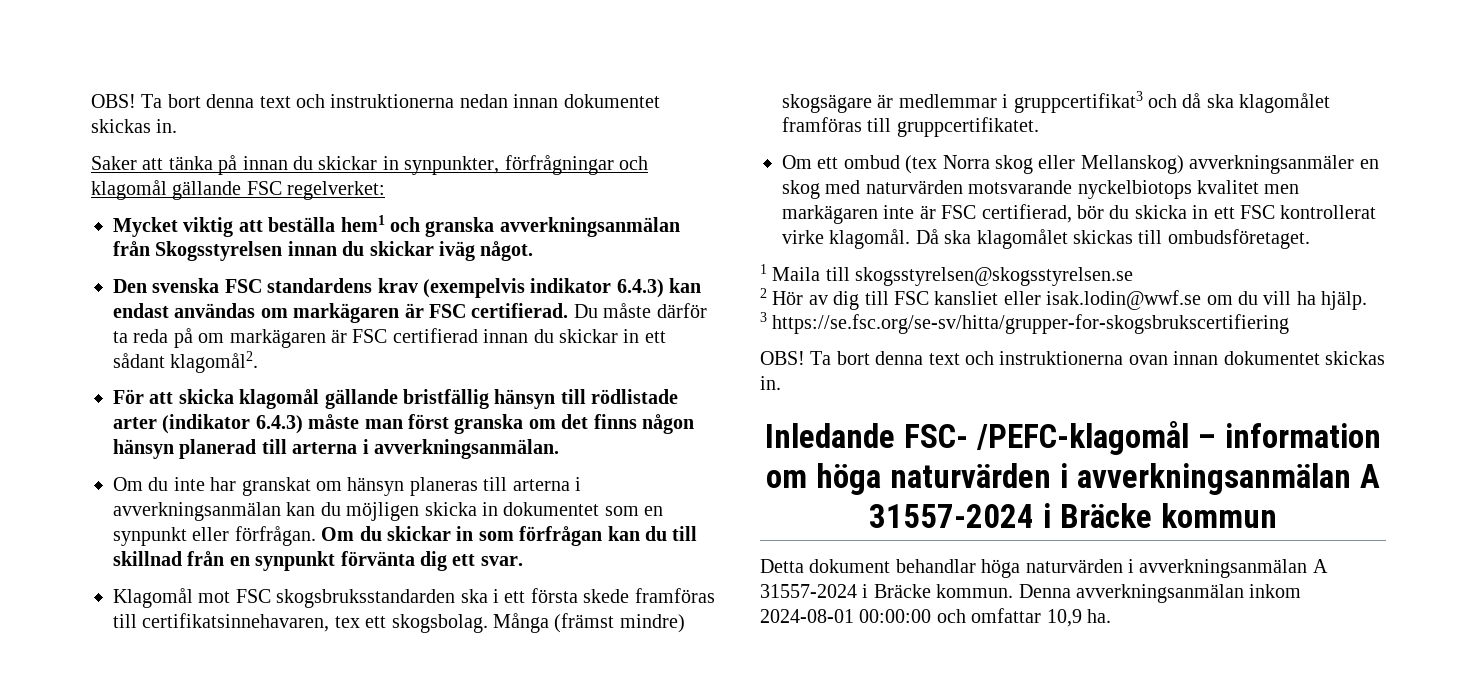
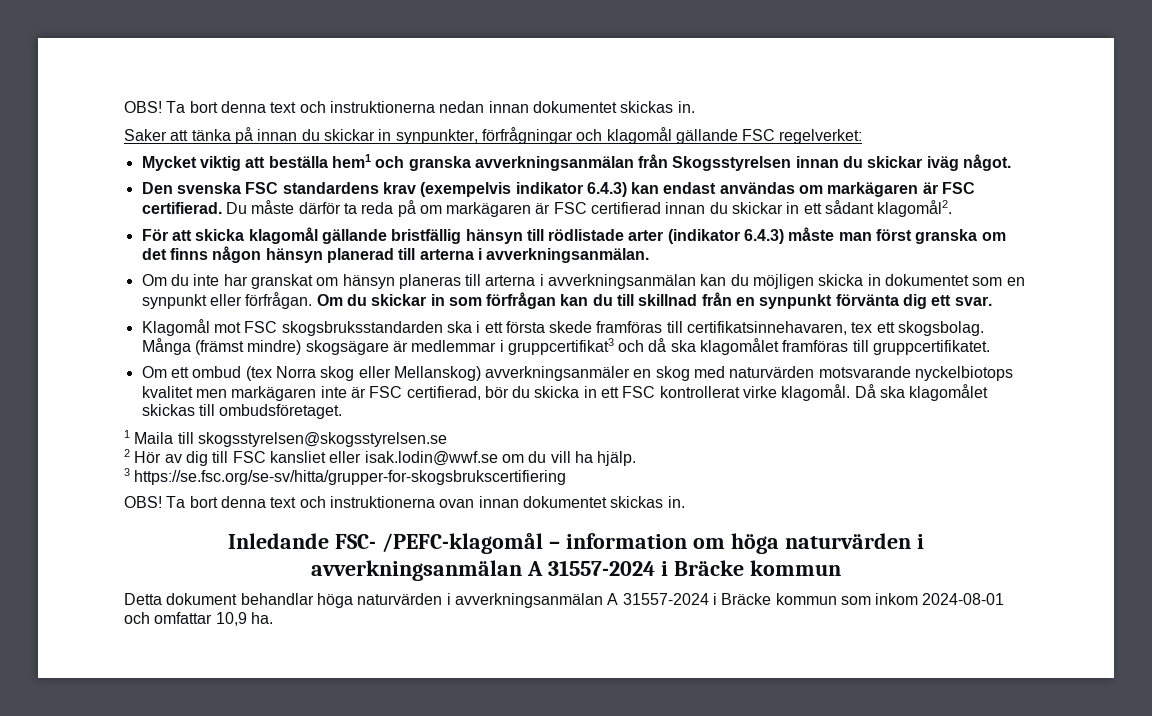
[936,584,1244,603] kommun. Denna avverkningsanmälan -> [775,593,871,605] kommun som
[859,609,932,623] 00:00:00 -> (1005, 599) none

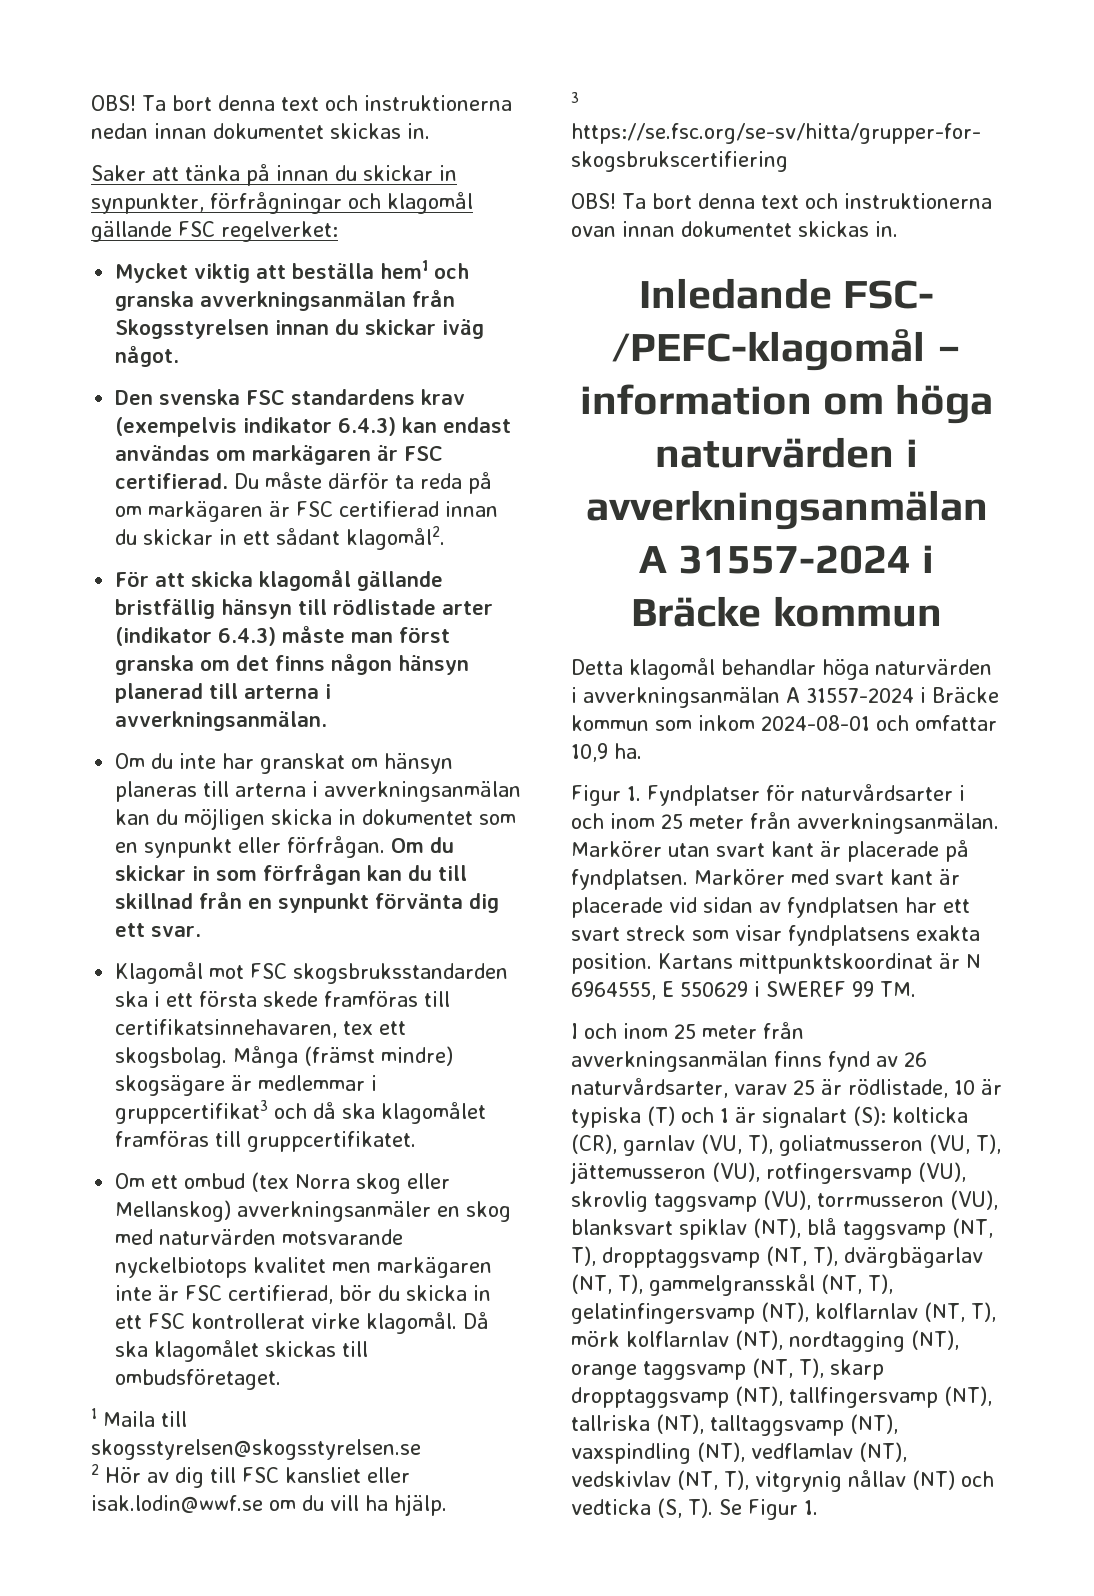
[166,593,238,605] dokument -> [629,658,715,680] klagomål
(273, 618) none -> [571,784,965,806] [571,812,999,834] [571,840,969,862] [571,868,960,890] [571,897,970,918] [571,925,980,946] [571,953,981,974] [571,981,916,1000] [571,1022,804,1039] [571,1051,927,1072] [571,1078,1002,1098] [571,1106,968,1128] [571,1134,1001,1156] [570,1162,966,1184] [571,1190,998,1212] [571,1218,993,1240] [571,1246,983,1268] [571,1274,893,1296] [571,1302,996,1324] [571,1330,959,1352] [571,1358,884,1380] [571,1386,992,1408] [571,1414,898,1436] [571,1442,907,1464] [571,1470,994,1492] [571,1498,818,1520] // Figur 1. Fyndplatser för naturvårdsarter i och inom 25 meter från avverkningsanmälan. Markörer utan svart kant är placerade på fyndplatsen. Markörer med svart kant är placerade vid sidan av fyndplatsen har ett svart streck som visar fyndplatsens exakta position. Kartans mittpunktskoordinat är N 6964555, E 550629 i SWEREF 99 TM. // I och inom 25 meter från avverkningsanmälan finns fynd av 26 naturvårdsarter, varav 25 är rödlistade, 10 är typiska (T) och 1 är signalart (S): kolticka (CR), garnlav (VU, T), goliatmusseron (VU, T), jättemusseron (VU), rotfingersvamp (VU), skrovlig taggsvamp (VU), torrmusseron (VU), blanksvart spiklav (NT), blå taggsvamp (NT, T), dropptaggsvamp (NT, T), dvärgbägarlav (NT, T), gammelgransskål (NT, T), gelatinfingersvamp (NT), kolflarnlav (NT, T), mörk kolflarnlav (NT), nordtagging (NT), orange taggsvamp (NT, T), skarp dropptaggsvamp (NT), tallfingersvamp (NT), tallriska (NT), talltaggsvamp (NT), vaxspindling (NT), vedflamlav (NT), vedskivlav (NT, T), vitgrynig nållav (NT) och vedticka (S, T). Se Figur 1.

